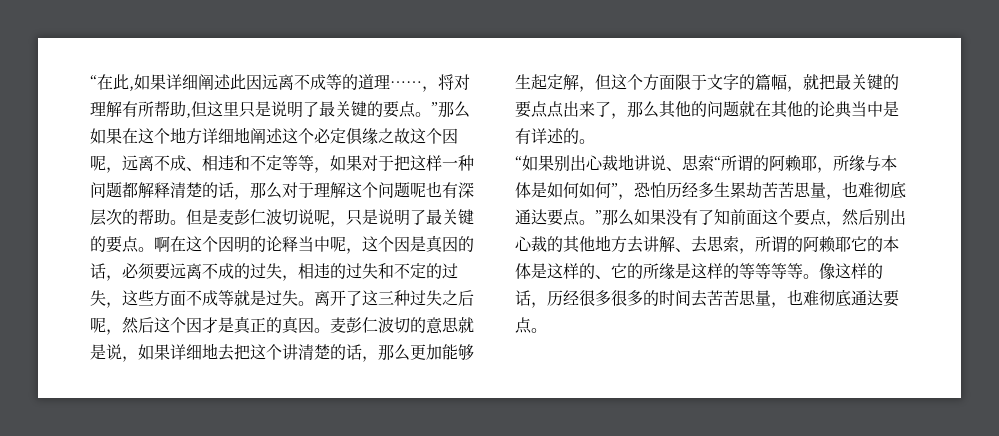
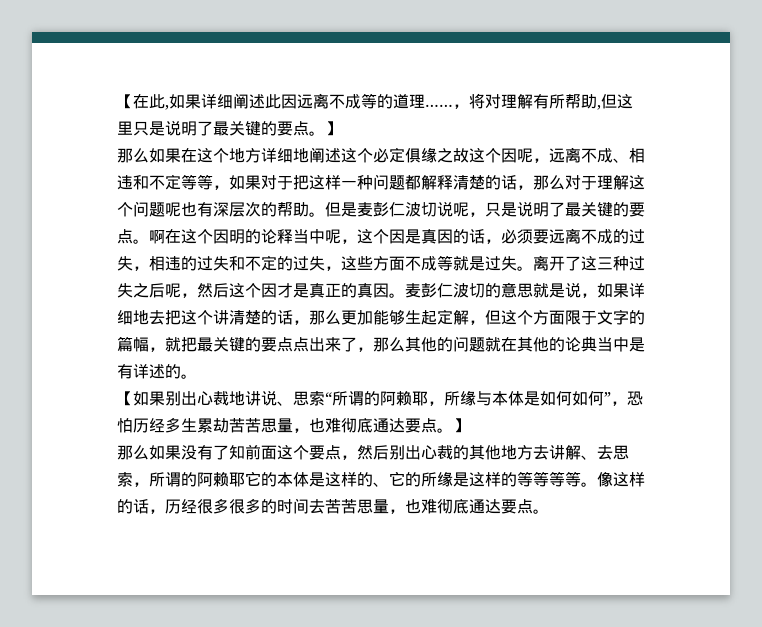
[90,75,97,88] “ -> [117,94,133,109] 【
[431,102,438,115] ” -> [325,121,341,136] 】 //
[515,156,522,169] “ -> [117,391,133,406] 【
[595,210,602,223] ” -> [453,418,469,433] 】 //

